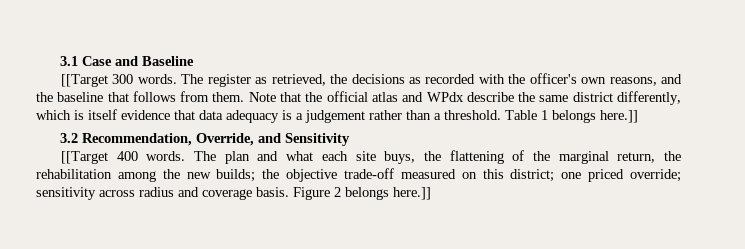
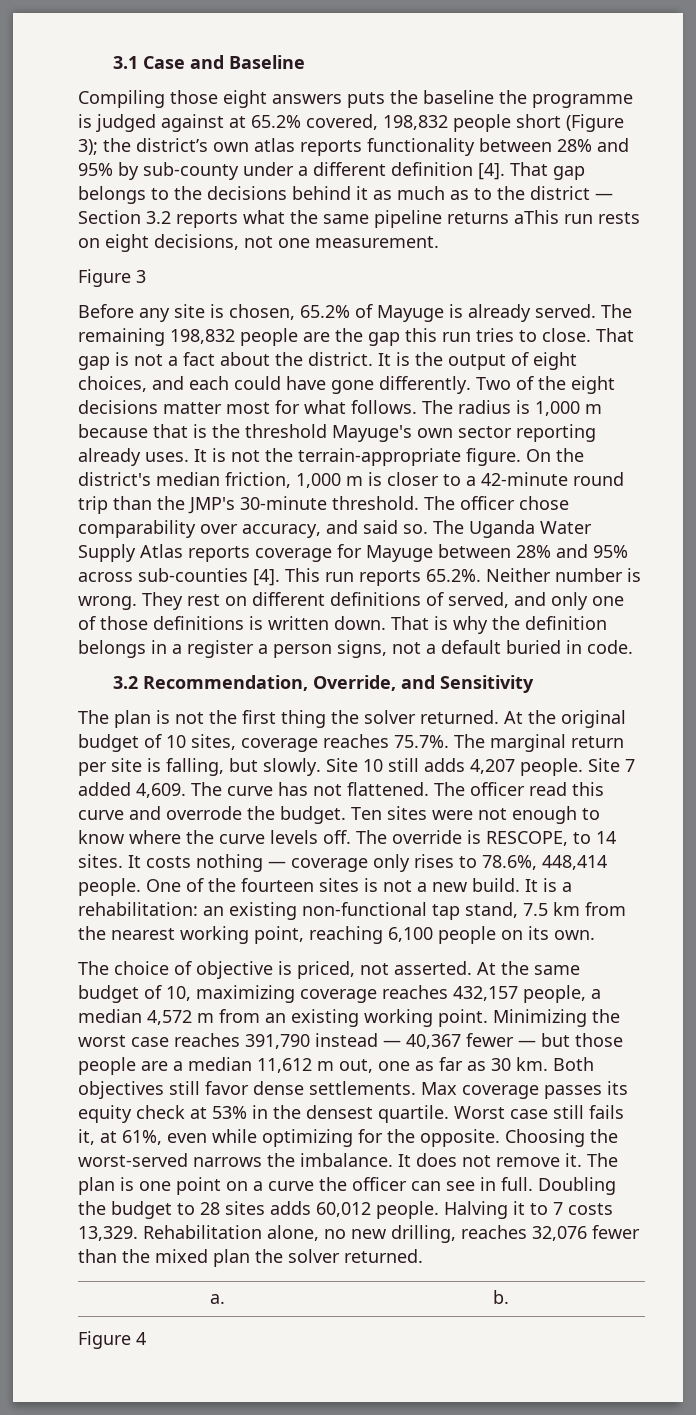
[61,73,683,87] [36,91,681,105] [36,109,638,123] [[Target 300 words. The register as retrieved, the decisions as recorded with the officer's own reasons, and the baseline that follows from them. Note that the official atlas and WPdx describe the same district differently, which is itself evidence that data adequacy is a judgement rather than a threshold. Table 1 belongs here.]] -> [78,90,633,108] [78,114,624,132] [78,138,629,156] [78,162,585,180] [78,186,613,204] [78,210,640,228] [78,234,439,252] [78,269,146,287] [78,304,632,322] [78,328,634,346] [78,352,577,370] [78,376,615,394] [78,400,602,416] [78,424,596,442] [78,448,584,466] [78,472,624,488] [78,496,569,514] [78,520,592,538] [78,544,628,562] [78,568,641,586] [78,592,624,610] [78,616,607,634] [78,640,633,658] Compiling those eight answers puts the baseline the programme is judged against at 65.2% covered, 198,832 people short (Figure 3); the district’s own atlas reports functionality between 28% and 95% by sub-county under a different definition [4]. That gap belongs to the decisions behind it as much as to the district — Section 3.2 reports what the same pipeline returns aThis run rests on eight decisions, not one measurement. // Figure 3 // Before any site is chosen, 65.2% of Mayuge is already served. The remaining 198,832 people are the gap this run tries to close. That gap is not a fact about the district. It is the output of eight choices, and each could have gone differently. Two of the eight decisions matter most for what follows. The radius is 1,000 m because that is the threshold Mayuge's own sector reporting already uses. It is not the terrain-appropriate figure. On the district's median friction, 1,000 m is closer to a 42-minute round trip than the JMP's 30-minute threshold. The officer chose comparability over accuracy, and said so. The Uganda Water Supply Atlas reports coverage for Mayuge between 28% and 95% across sub-counties [4]. This run reports 65.2%. Neither number is wrong. They rest on different definitions of served, and only one of those definitions is written down. That is why the definition belongs in a register a person signs, not a default buried in code.
[61,150,682,164] [36,168,681,182] [36,187,431,200] [[Target 400 words. The plan and what each site buys, the flattening of the marginal return, the rehabilitation among the new builds; the objective trade-off measured on this district; one priced override; sensitivity across radius and coverage basis. Figure 2 belongs here.]] -> [78,710,626,728] [78,734,624,752] [78,758,635,776] [78,782,604,798] [78,806,600,824] [78,830,616,846] [78,854,607,872] [78,878,572,896] [78,902,626,920] [78,926,595,944] [78,961,580,979] [78,985,601,1003] [78,1009,620,1027] [78,1033,623,1049] [78,1057,594,1075] [78,1081,628,1099] [78,1105,624,1123] [78,1129,618,1147] [78,1153,618,1167] [78,1177,616,1195] [78,1201,613,1219] [78,1225,640,1243] [78,1249,423,1267] [210,1294,225,1304] [492,1290,509,1304] [78,1331,146,1349] The plan is not the first thing the solver returned. At the original budget of 10 sites, coverage reaches 75.7%. The marginal return per site is falling, but slowly. Site 10 still adds 4,207 people. Site 7 added 4,609. The curve has not flattened. The officer read this curve and overrode the budget. Ten sites were not enough to know where the curve levels off. The override is RESCOPE, to 14 sites. It costs nothing — coverage only rises to 78.6%, 448,414 people. One of the fourteen sites is not a new build. It is a rehabilitation: an existing non-functional tap stand, 7.5 km from the nearest working point, reaching 6,100 people on its own. // The choice of objective is priced, not asserted. At the same budget of 10, maximizing coverage reaches 432,157 people, a median 4,572 m from an existing working point. Minimizing the worst case reaches 391,790 instead — 40,367 fewer — but those people are a median 11,612 m out, one as far as 30 km. Both objectives still favor dense settlements. Max coverage passes its equity check at 53% in the densest quartile. Worst case still fails it, at 61%, even while optimizing for the opposite. Choosing the worst-served narrows the imbalance. It does not remove it. The plan is one point on a curve the officer can see in full. Doubling the budget to 28 sites adds 60,012 people. Halving it to 7 costs 13,329. Rehabilitation alone, no new drilling, reaches 32,076 fewer than the mixed plan the solver returned. // a. | b. // Figure 4

